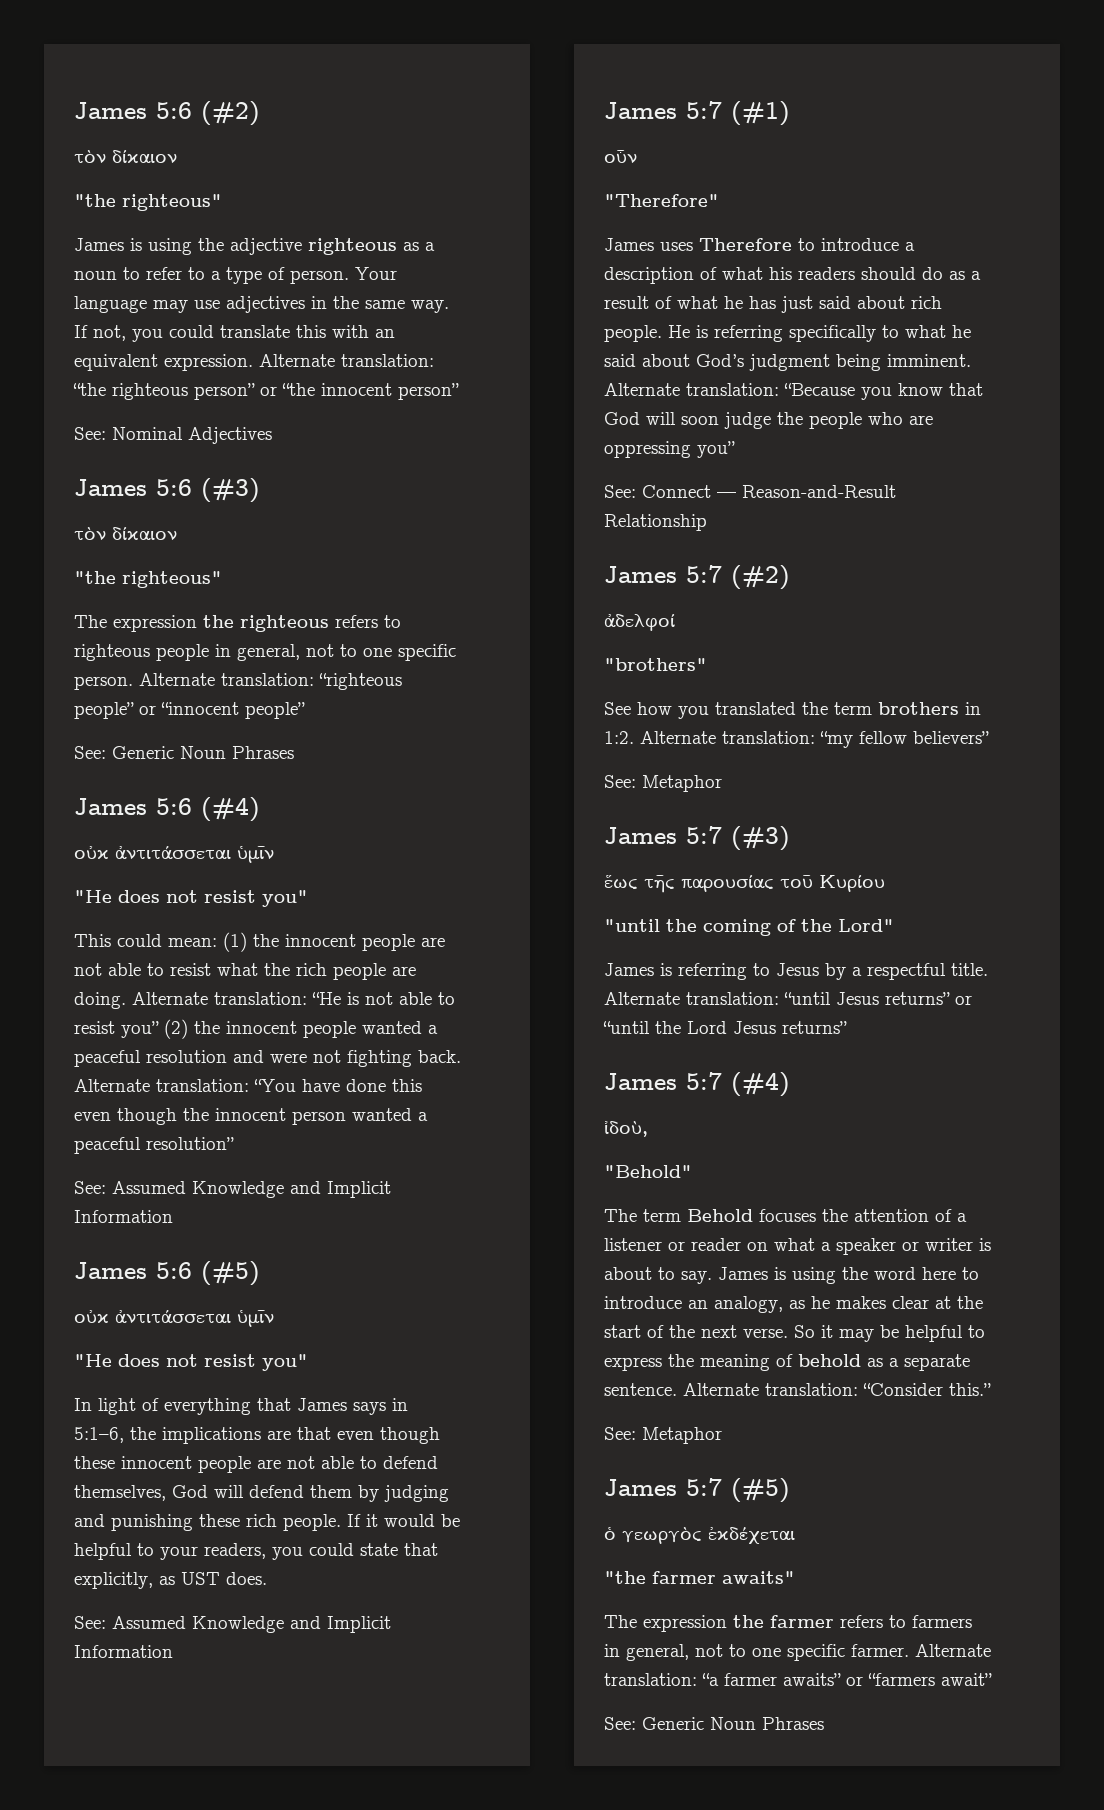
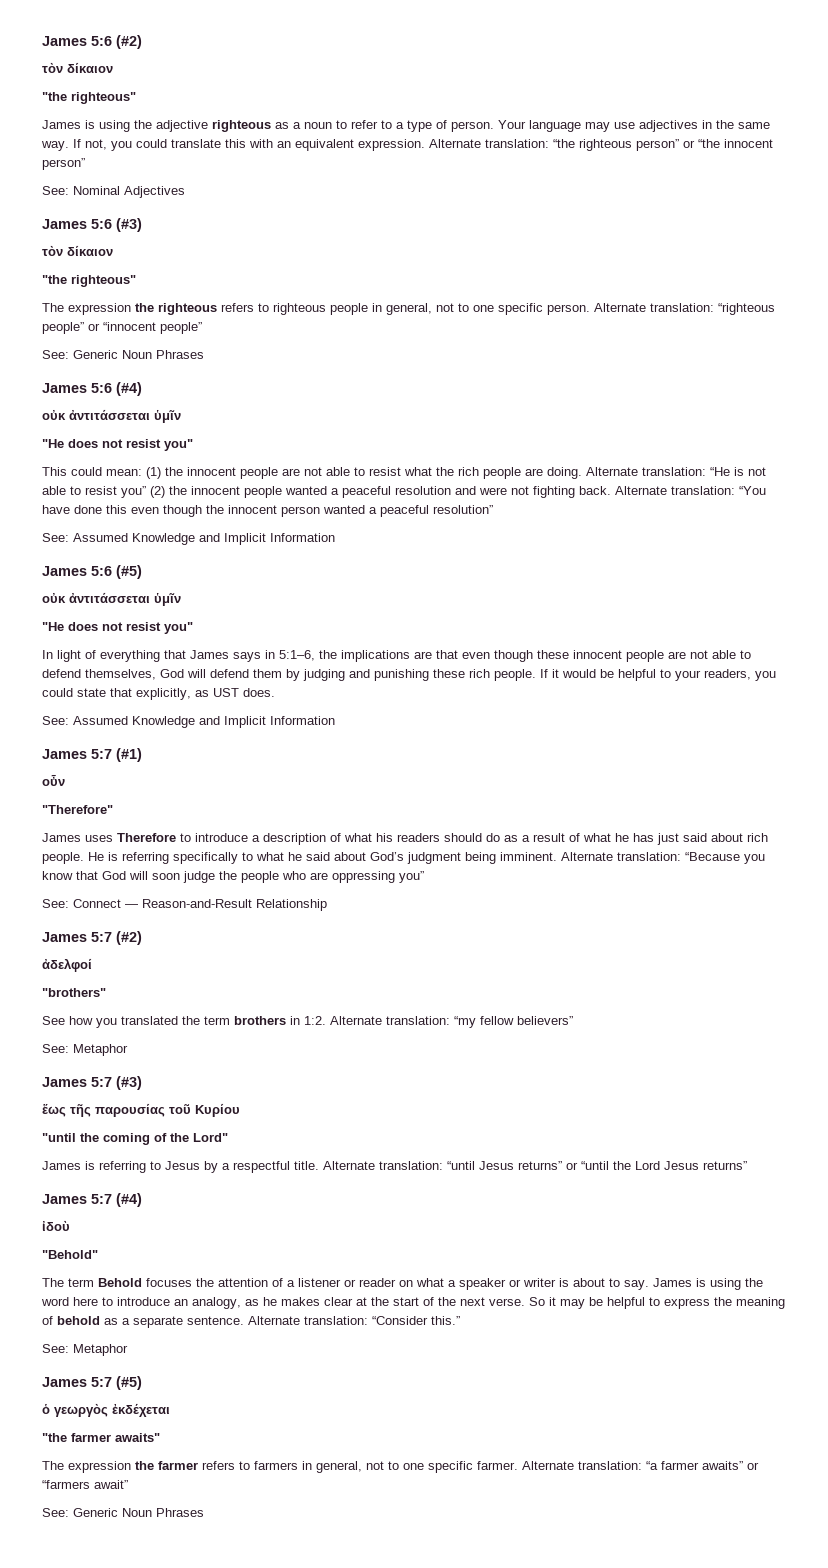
[604,1121,648,1137] ἰδοὺ, -> [42,1220,70,1231] ἰδοὺ

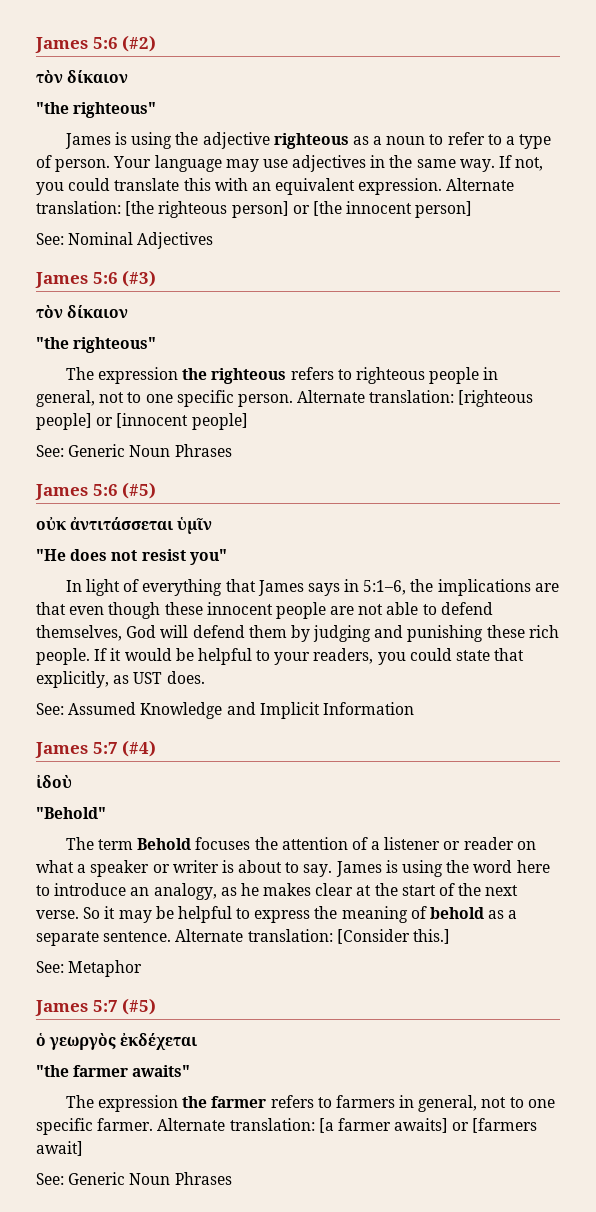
[553,139,773,151] [42,158,85,170] “the righteous person” or “the innocent person” -> [125,201,473,218] [the righteous person] or [the innocent person]
[718,303,775,315] [42,322,202,334] [42,350,204,359] [42,382,142,396] [42,409,181,423] [42,439,193,451] [42,467,766,479] [42,486,766,498] [42,505,493,517] [42,533,335,545] “righteous people” or “innocent people” // See: Generic Noun Phrases // James 5:6 (#4) // οὐκ ἀντιτάσσεται ὑμῖν // "He does not resist you" // This could mean: (1) the innocent people are not able to resist what the rich people are doing. Alternate translation: “He is not able to resist you” (2) the innocent people wanted a peaceful resolution and were not fighting back. Alternate translation: “You have done this even though the innocent person wanted a peaceful resolution” // See: Assumed Knowledge and Implicit Information -> [458,390,534,407] [36,413,248,430] [36,444,232,457] [righteous people] or [innocent people] // See: Generic Noun Phrases
[42,748,142,762] [42,774,65,786] [42,805,113,814] [42,833,768,845] [42,852,765,864] [42,871,424,883] [42,899,327,911] [42,931,142,945] [42,958,92,972] [42,988,106,997] [42,1016,573,1028] [42,1044,128,1056] [42,1076,142,1090] [42,1103,240,1117] [42,1133,228,1145] [42,1161,747,1173] // James 5:7 (#1) // οὖν // "Therefore" // James uses Therefore to introduce a description of what his readers should do as a result of what he has just said about rich people. He is referring specifically to what he said about God’s judgment being imminent. Alternate translation: “Because you know that God will soon judge the people who are oppressing you” // See: Connect — Reason-and-Result Relationship // James 5:7 (#2) // ἀδελφοί // "brothers" // See how you translated the term brothers in 1:2. Alternate translation: “my fellow believers” // See: Metaphor // James 5:7 (#3) // ἕως τῆς παρουσίας τοῦ Κυρίου // "until the coming of the Lord" // James is referring to Jesus by a respectful title. Alternate translation: “until Jesus returns” or “until the Lord Jesus returns” -> (414, 708) none
[372,1316,460,1325] “Consider this.” -> [336,929,450,944] [Consider this.]
[646,1461,759,1470] [42,1480,128,1489] “a farmer awaits” or “farmers await” -> [318,1118,538,1133] [36,1141,83,1156] [a farmer awaits] or [farmers await]

